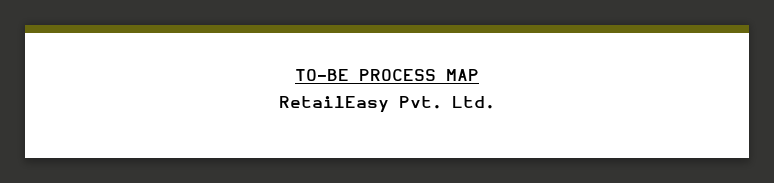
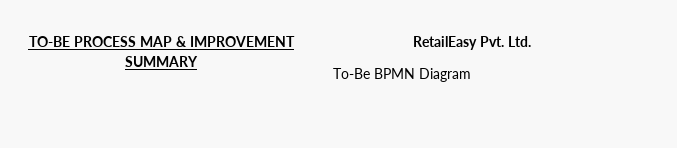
(479, 75) none -> [175,36,295,47] [125,56,198,67] & IMPROVEMENT SUMMARY
(495, 102) none -> [333,68,471,82] // To-Be BPMN Diagram

